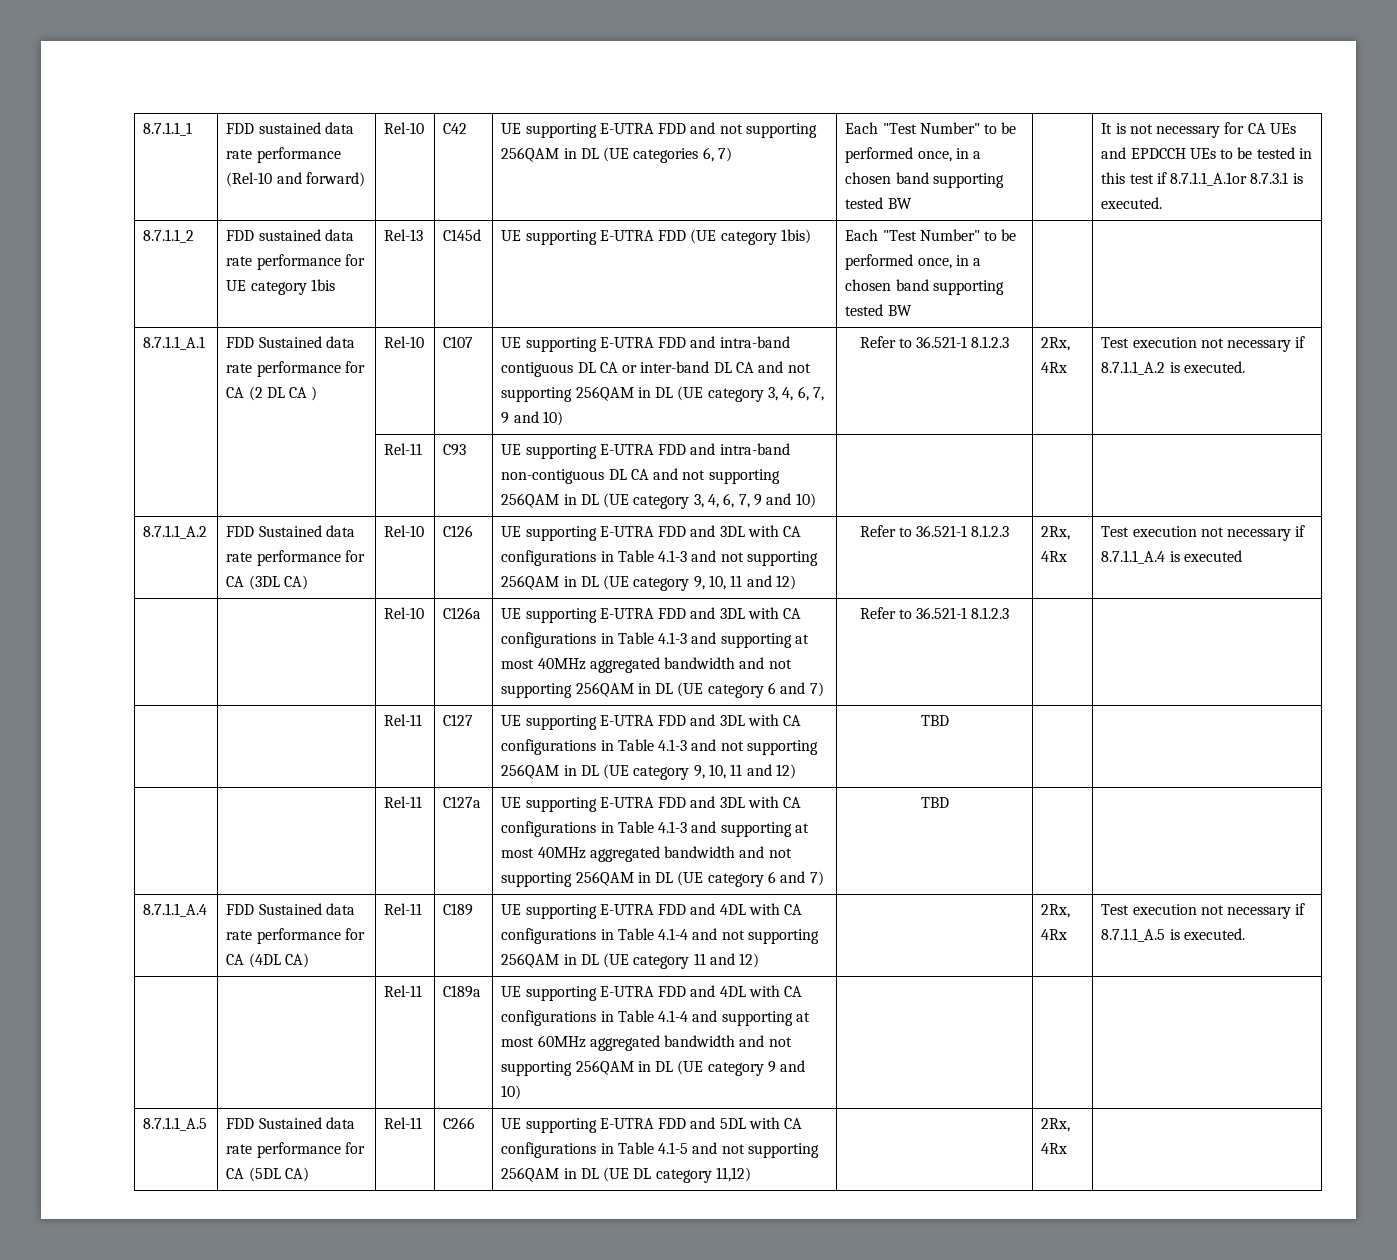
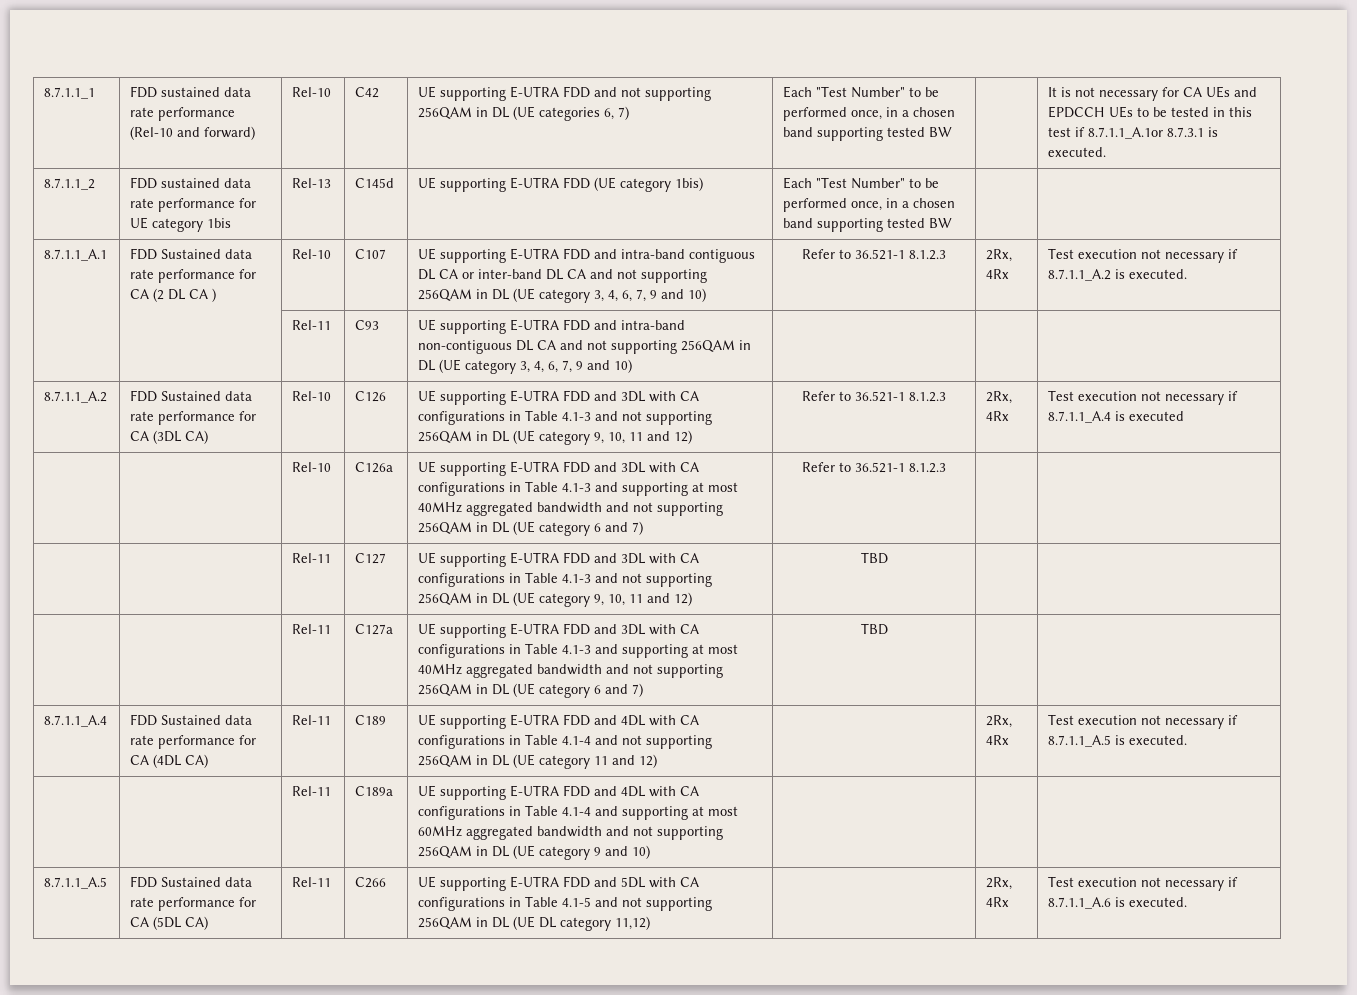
(1068, 1148) none -> [1048,876,1239,891] [1048,897,1188,909] Test execution not necessary if 8.7.1.1_A.6 is executed.

